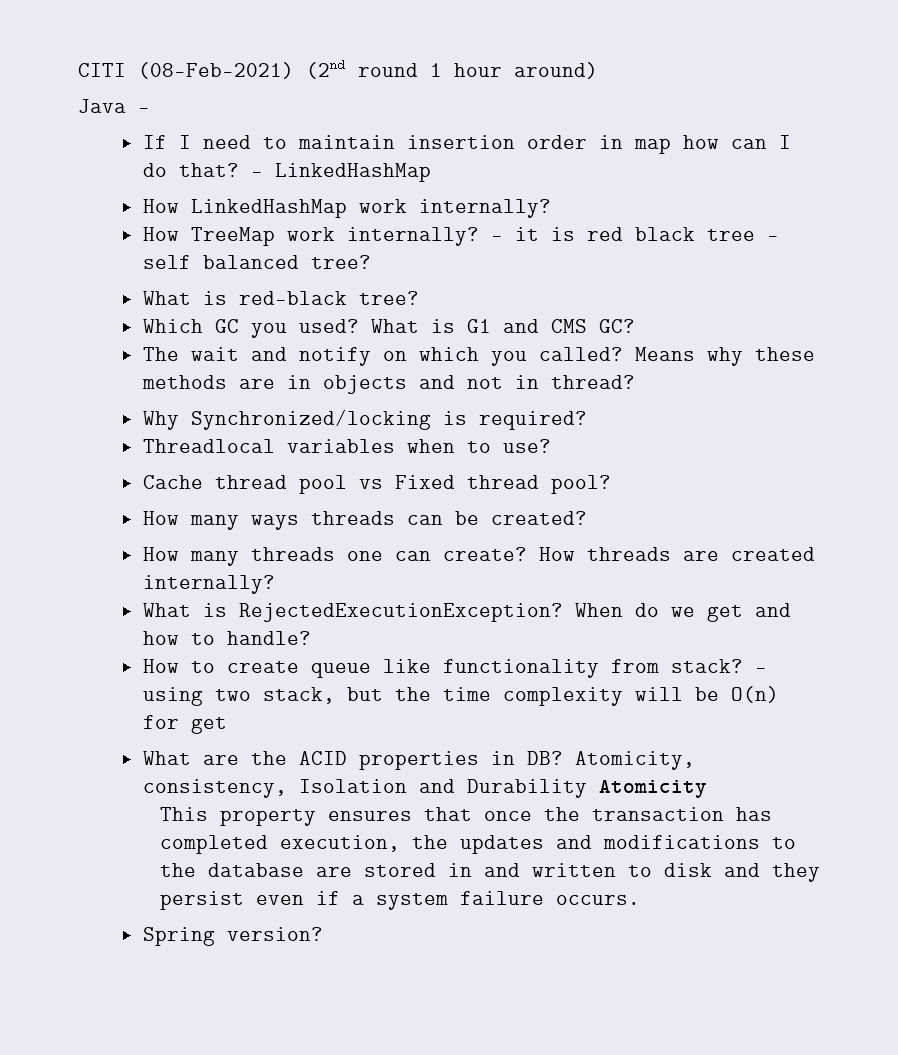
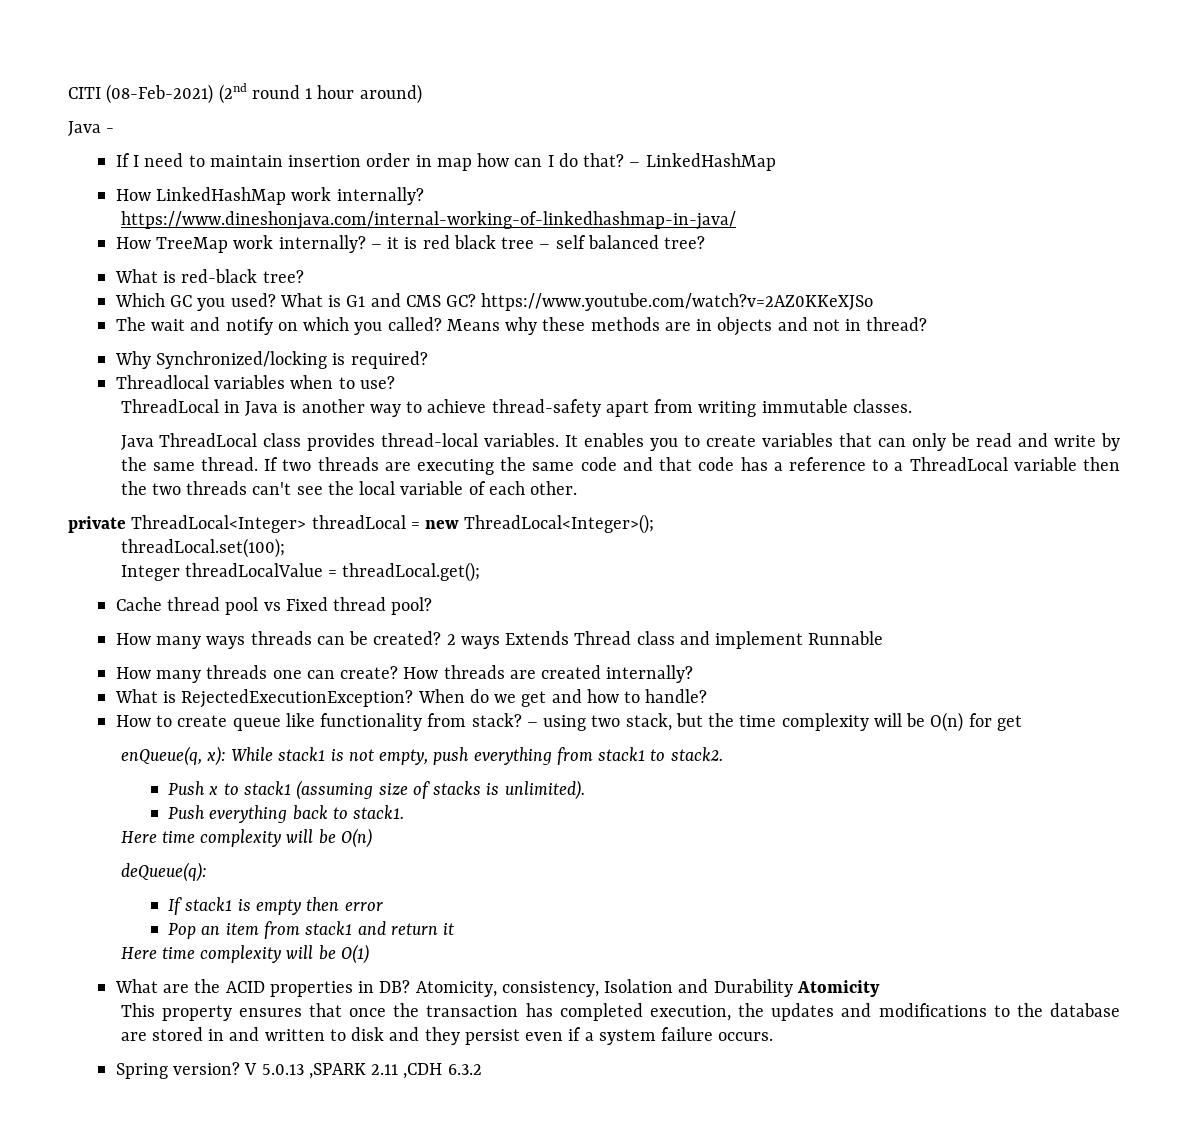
(551, 208) none -> [120,211,736,230] // https://www.dineshonjava.com/internal-working-of-linkedhashmap-in-java/
(635, 326) none -> [481,293,874,311] https://www.youtube.com/watch?v=2AZ0KKeXJSo
(551, 446) none -> [120,399,912,417] [120,433,1120,451] [120,457,1120,475] [120,481,578,495] [68,514,655,534] [120,538,285,558] [120,562,481,582] // ThreadLocal in Java is another way to achieve thread-safety apart from writing immutable classes. // Java ThreadLocal class provides thread-local variables. It enables you to create variables that can only be read and write by the same thread. If two threads are executing the same code and that code has a reference to a ThreadLocal variable then the two threads can't see the local variable of each other. // private ThreadLocal<Integer> threadLocal = new ThreadLocal<Integer>(); // threadLocal.set(100); // Integer threadLocalValue = threadLocal.get();
(587, 518) none -> [446,631,884,649] 2 ways Extends Thread class and implement Runnable
(227, 725) none -> [120,746,723,766] [168,780,585,800] [168,805,405,823] [120,828,372,848] [120,862,207,882] [168,897,383,915] [168,921,455,939] [120,944,369,964] // enQueue(q, x): While stack1 is not empty, push everything from stack1 to stack2. // Push x to stack1 (assuming size of stacks is unlimited). // Push everything back to stack1. // Here time complexity will be O(n) // deQueue(q): // If stack1 is empty then error // Pop an item from stack1 and return it // Here time complexity will be O(1)
(323, 934) none -> [244,1063,482,1079] V 5.0.13 ,SPARK 2.11 ,CDH 6.3.2

